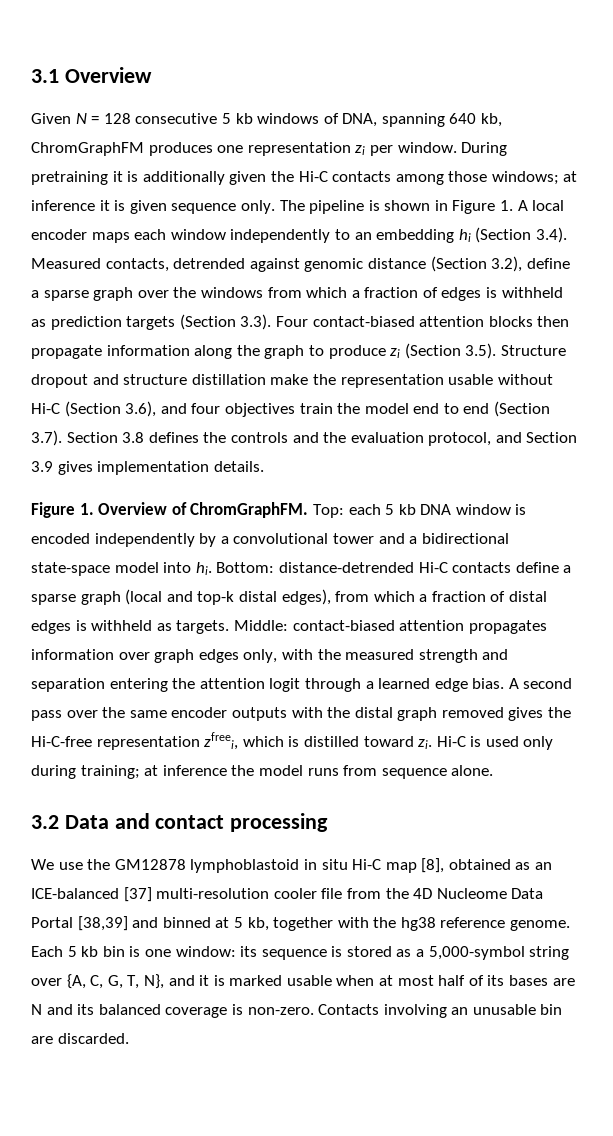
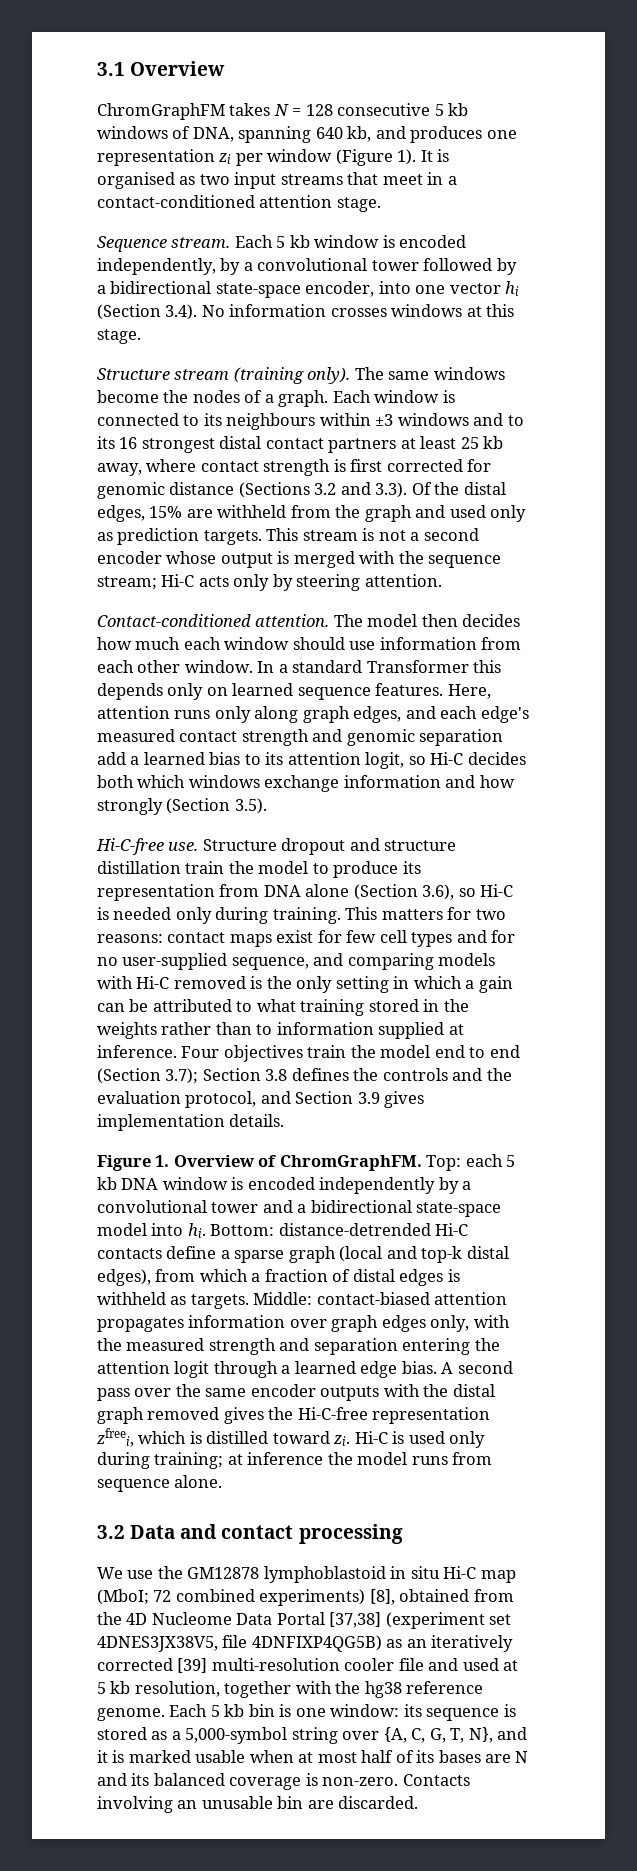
[31,113,71,124] Given -> [97,103,271,120] ChromGraphFM takes
[31,142,144,156] ChromGraphFM -> [375,126,406,139] and
[397,142,508,156] [31,171,578,185] [31,200,565,214] [31,227,567,243] [31,256,570,272] [31,287,563,301] [31,314,570,330] [31,345,401,359] window. During pretraining it is additionally given the Hi-C contacts among those windows; at inference it is given sequence only. The pipeline is shown in Figure 1. A local encoder maps each window independently to an embedding hi (Section 3.4). Measured contacts, detrended against genomic distance (Section 3.2), define a sparse graph over the windows from which a fraction of edges is withheld as prediction targets (Section 3.3). Four contact-biased attention blocks then propagate information along the graph to produce zi -> [267,149,450,166] [97,172,457,189] [97,195,381,212] [97,235,467,252] [97,258,517,275] [97,281,520,298] [97,304,515,320] [97,329,141,344] [97,367,505,384] [97,390,455,407] [97,413,524,430] [97,436,504,453] [97,459,492,476] [97,482,506,499] [97,505,527,522] [97,528,479,545] [97,551,502,568] [97,574,442,591] [97,614,521,627] [97,637,522,650] [97,660,502,673] [97,683,491,700] [97,706,529,723] [97,729,504,746] [97,752,526,769] [97,775,515,792] [97,798,163,815] window (Figure 1). It is organised as two input streams that meet in a contact-conditioned attention stage. // Sequence stream. Each 5 kb window is encoded independently, by a convolutional tower followed by a bidirectional state-space encoder, into one vector hi (Section 3.4). No information crosses windows at this stage. // Structure stream (training only). The same windows become the nodes of a graph. Each window is connected to its neighbours within ±3 windows and to its 16 strongest distal contact partners at least 25 kb away, where contact strength is first corrected for genomic distance (Sections 3.2 and 3.3). Of the distal edges, 15% are withheld from the graph and used only as prediction targets. This stream is not a second encoder whose output is merged with the sequence stream; Hi-C acts only by steering attention. // Contact-conditioned attention. The model then decides how much each window should use information from each other window. In a standard Transformer this depends only on learned sequence features. Here, attention runs only along graph edges, and each edge's measured contact strength and genomic separation add a learned bias to its attention logit, so Hi-C decides both which windows exchange information and how strongly
(497, 351) none -> [96,838,199,855] // Hi-C-free use.
[270,374,553,388] [31,401,221,417] make the representation usable without Hi-C (Section 3.6), and four -> [185,861,421,878] [97,884,514,901] [97,907,506,924] [97,930,516,947] [97,953,496,970] [97,976,513,993] [97,999,469,1016] [97,1022,464,1039] [97,1045,220,1058] train the model to produce its representation from DNA alone (Section 3.6), so Hi-C is needed only during training. This matters for two reasons: contact maps exist for few cell types and for no user-supplied sequence, and comparing models with Hi-C removed is the only setting in which a gain can be attributed to what training stored in the weights rather than to information supplied at inference. Four
[31,430,62,446] 3.7). -> [165,1068,199,1084] 3.7);
[421,858,553,873] [31,887,343,902] [8], obtained as an ICE-balanced [37] multi-resolution cooler file -> [97,1589,470,1606] (MboI; 72 combined experiments) [8], obtained
[77,916,269,931] [38,39] and binned at 5 kb, -> [329,1612,512,1629] [97,1635,514,1652] [97,1658,519,1673] [97,1681,220,1697] [37,38] (experiment set 4DNES3JX38V5, file 4DNFIXP4QG5B) as an iteratively corrected [39] multi-resolution cooler file and used at 5 kb resolution,

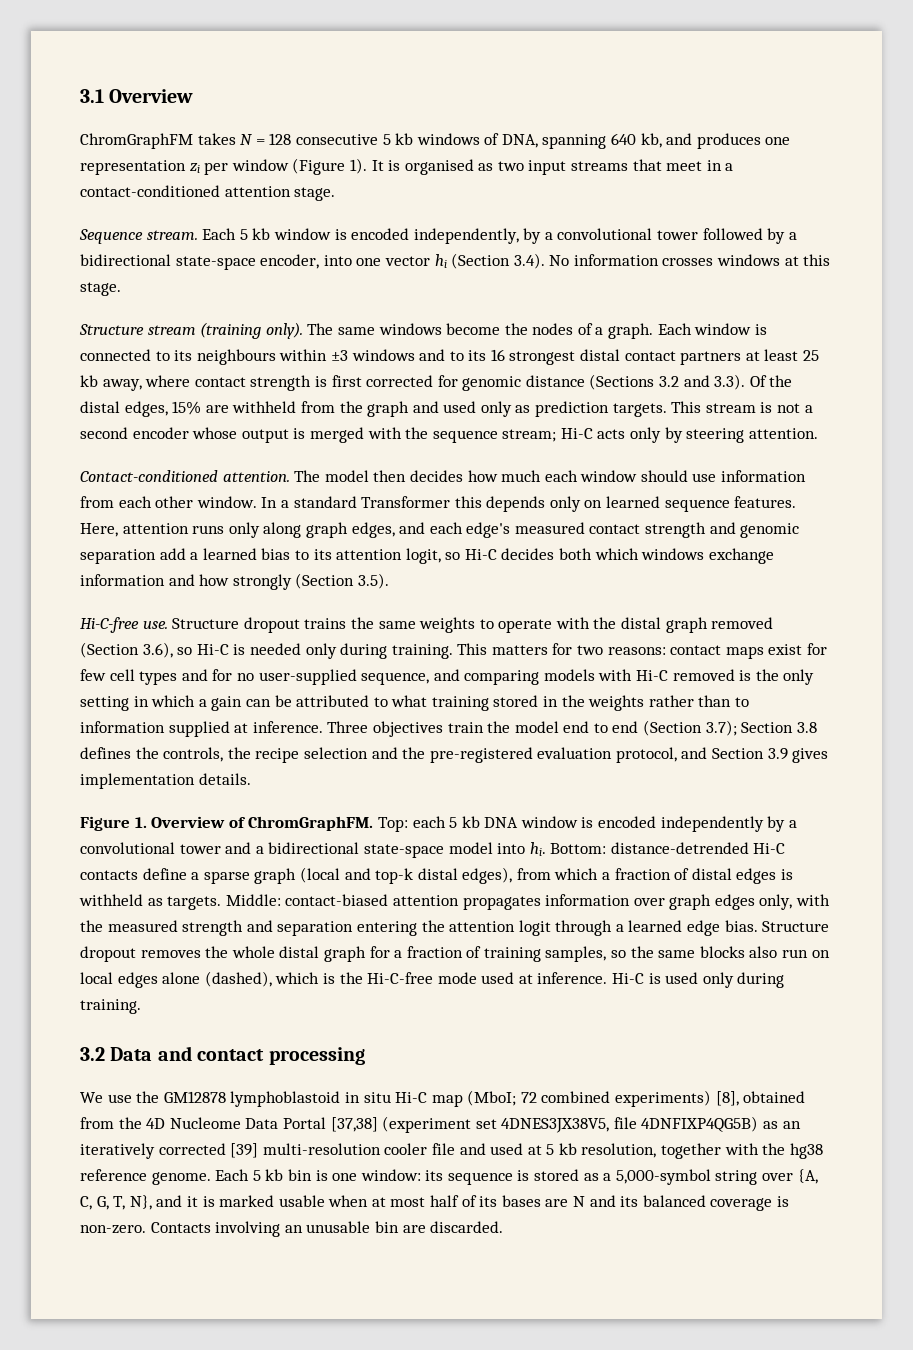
[349,838,457,851] [97,861,421,878] [97,884,350,901] and structure distillation train the model to produce its representation from DNA alone -> [304,617,774,633] trains the same weights to operate with the distal graph removed
[181,1046,220,1058] Four -> [327,721,369,733] Three
[382,1068,448,1081] controls -> [163,747,368,763] controls, the recipe selection
(512, 1074) none -> [429,747,533,763] pre-registered
[441,1361,513,1374] [97,1384,495,1401] [97,1407,491,1424] [96,1428,351,1447] A second pass over the same encoder outputs with the distal graph removed gives the Hi-C-free representation zfreei, which is distilled toward zi. -> [762,921,830,932] [80,946,830,962] [80,971,608,988] Structure dropout removes the whole distal graph for a fraction of training samples, so the same blocks also run on local edges alone (dashed), which is the Hi-C-free mode used at inference.
[154,1452,493,1469] [97,1475,223,1492] training; at inference the model runs from sequence alone. -> [80,999,141,1014] training.

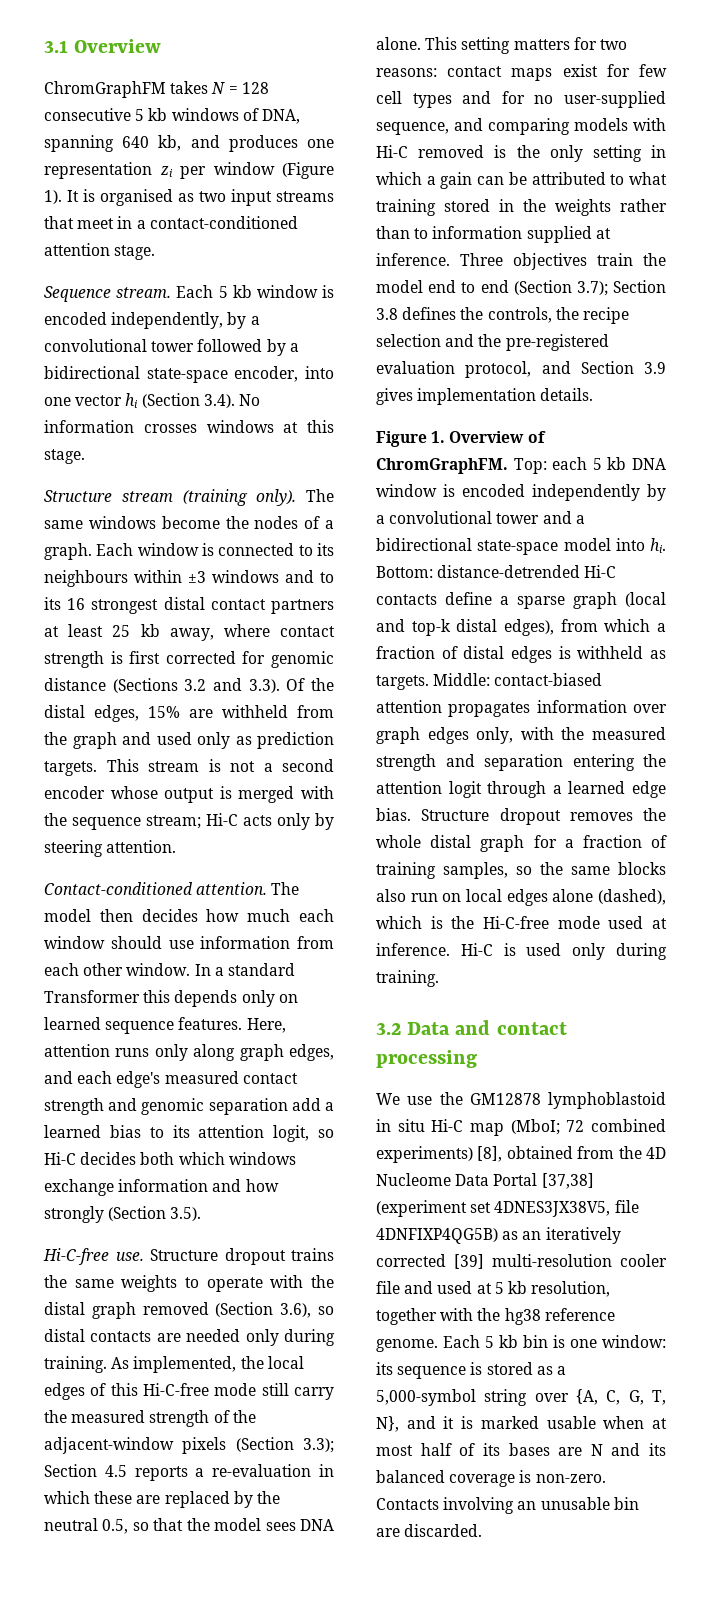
[196,644,246,655] Hi-C is -> [44,1329,181,1342] distal contacts are
[457,643,488,655] This -> [111,1356,304,1373] [44,1383,334,1400] [44,1410,256,1427] [44,1437,334,1454] [44,1464,335,1481] [44,1491,280,1508] [44,1518,334,1534] [376,37,511,54] As implemented, the local edges of this Hi-C-free mode still carry the measured strength of the adjacent-window pixels (Section 3.3); Section 4.5 reports a re-evaluation in which these are replaced by the neutral 0.5, so that the model sees DNA alone. This setting

